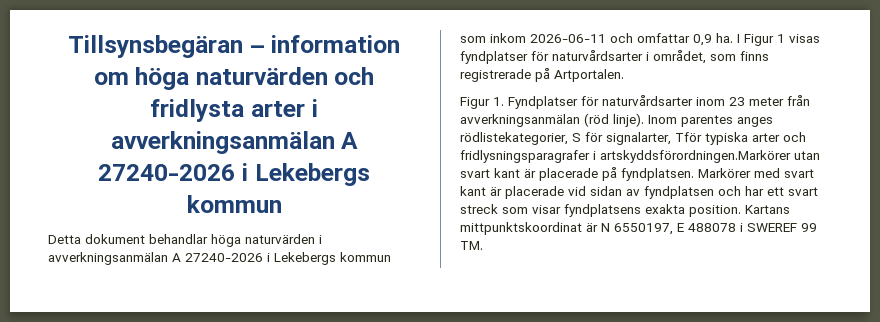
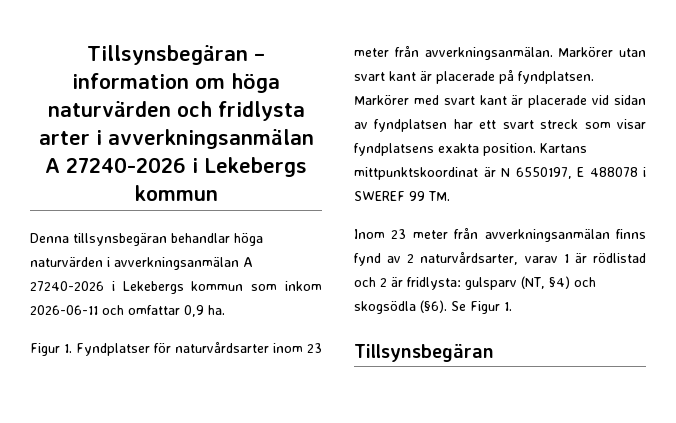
[48,234,145,244] Detta dokument -> [30,233,167,246] Denna tillsynsbegäran
[737,34,820,46] [460,50,769,64] [460,68,624,82] I Figur 1 visas fyndplatser för naturvårdsarter i området, som finns registrerade på Artportalen. -> (225, 310) none
[460,113,773,127] [460,132,806,145] [460,150,791,163] avverkningsanmälan (röd linje). Inom parentes anges rödlistekategorier, S för signalarter, Tför typiska arter och fridlysningsparagrafer i artskyddsförordningen.Markörer -> [424,46,614,60] avverkningsanmälan. Markörer
[718,186,741,196] och -> (448, 125) none
(483, 245) none -> [354,227,646,242] [354,251,646,266] [354,276,596,290] [354,300,512,314] [354,344,494,362] // Inom 23 meter från avverkningsanmälan finns fynd av 2 naturvårdsarter, varav 1 är rödlistad och 2 är fridlysta: gulsparv (NT, §4) och skogsödla (§6). Se Figur 1. // Tillsynsbegäran

